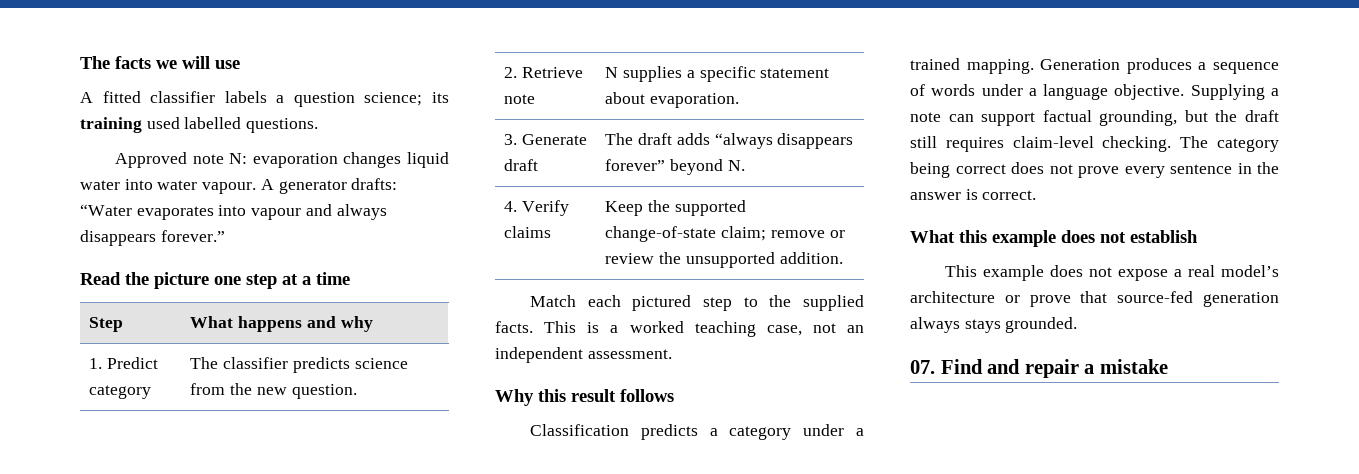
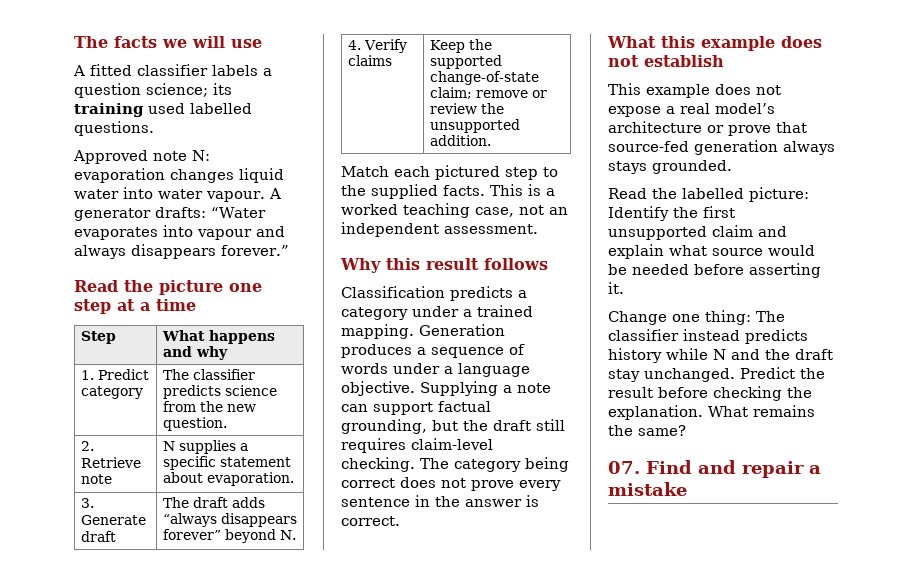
(1078, 325) none -> [608,187,809,202] [608,206,735,221] [608,225,787,240] [608,244,815,259] [608,263,821,278] [608,282,624,294] [608,310,785,325] [608,329,808,344] [608,348,833,363] [608,367,825,382] [608,386,812,401] [608,405,815,420] [608,425,686,436] // Read the labelled picture: Identify the first unsupported claim and explain what source would be needed before asserting it. // Change one thing: The classifier instead predicts history while N and the draft stay unchanged. Predict the result before checking the explanation. What remains the same?

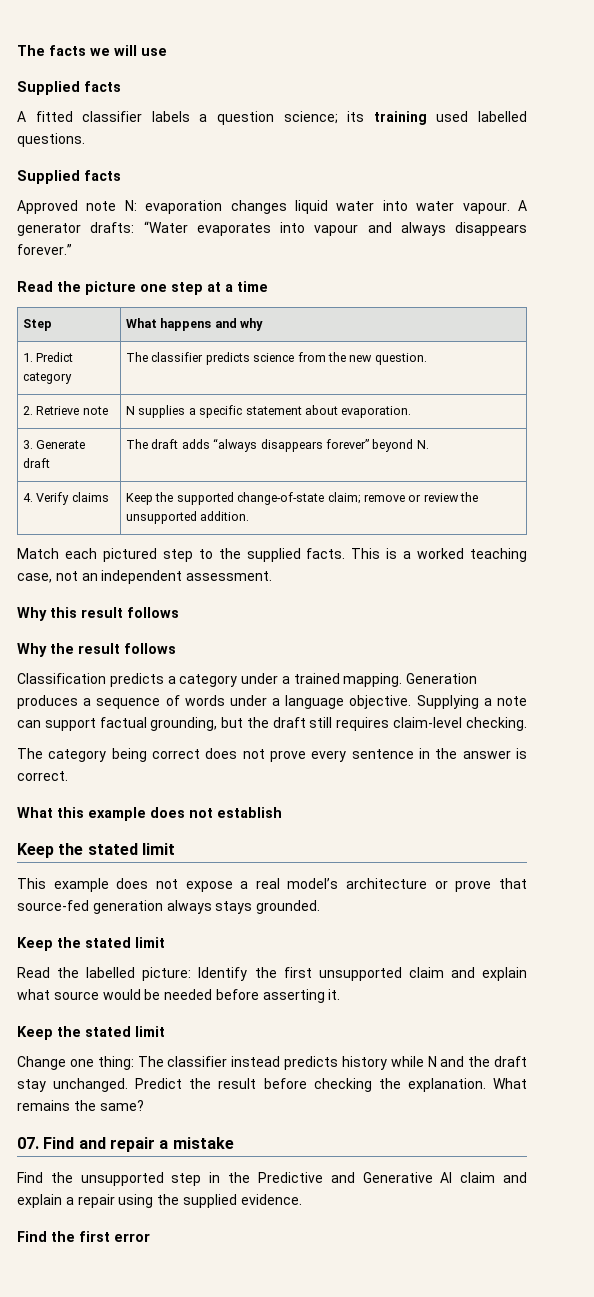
(262, 43) none -> [17,81,121,95] // Supplied facts
(154, 128) none -> [17,170,121,184] // Supplied facts
(548, 264) none -> [17,643,176,657] // Why the result follows
(415, 464) none -> (527, 724) //
(724, 61) none -> [17,843,175,858] // Keep the stated limit
(732, 167) none -> [17,937,165,951] // Keep the stated limit
(624, 288) none -> [17,1026,165,1040] // Keep the stated limit
(687, 489) none -> [17,1172,527,1186] [17,1194,302,1208] [17,1231,150,1242] // Find the unsupported step in the Predictive and Generative AI claim and explain a repair using the supplied evidence. // Find the first error

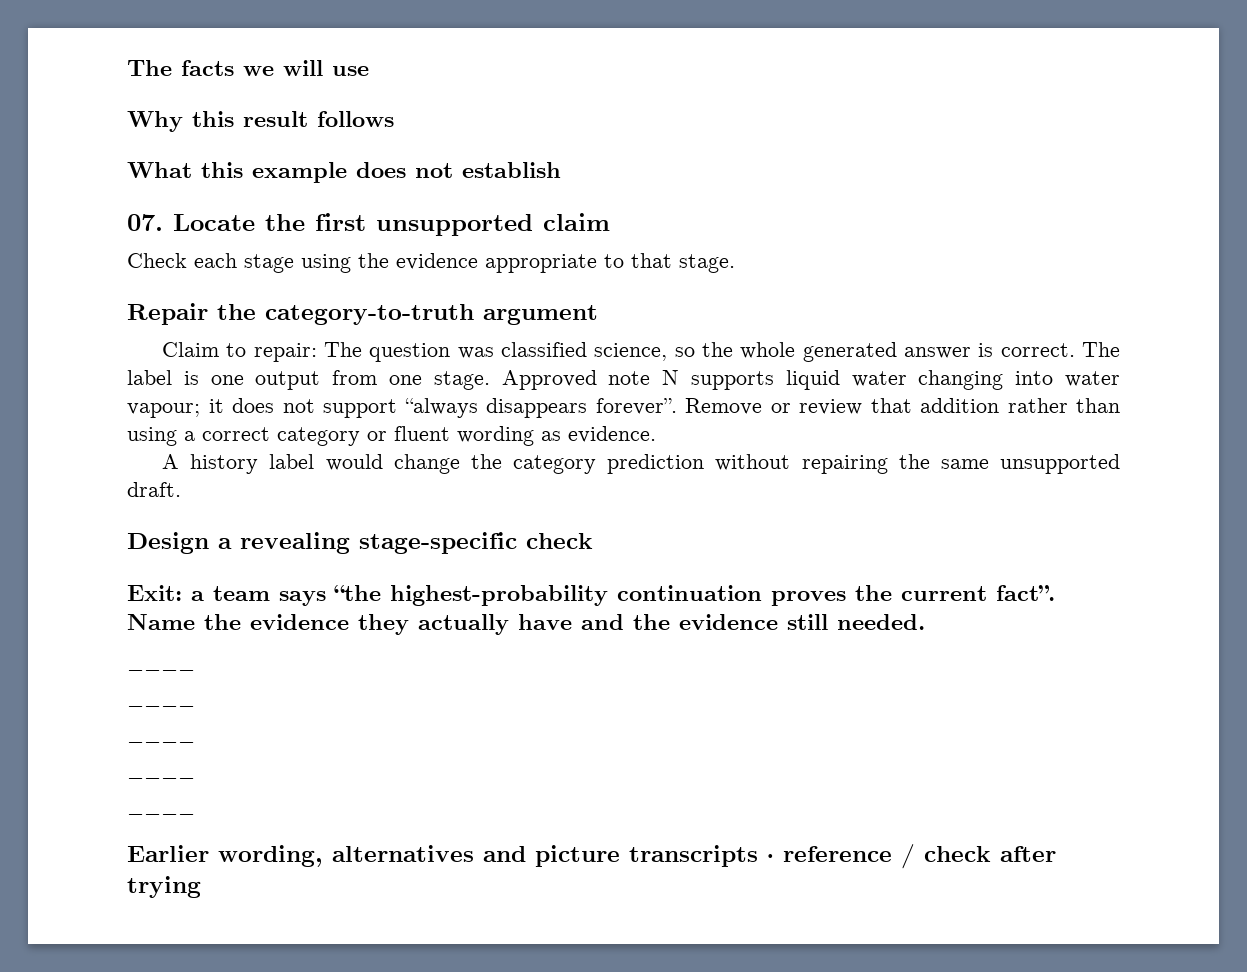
[17,81,121,95] [17,111,528,125] [17,133,85,147] [17,170,121,184] [17,200,527,214] [17,221,527,236] [17,244,72,255] [17,281,268,295] [23,319,53,331] [126,318,264,331] [23,352,74,362] [23,372,73,384] [126,352,427,365] [23,406,108,415] [126,405,412,418] [23,440,86,449] [23,458,51,468] [126,438,429,452] [23,492,109,505] [126,492,479,505] [126,511,250,524] [17,548,527,562] [17,570,273,584] [17,607,179,621] [17,643,176,657] [17,673,478,687] [17,695,527,709] [17,717,527,731] [17,748,527,762] [17,771,68,781] Supplied facts // A fitted classifier labels a question science; its training used labelled questions. // Supplied facts // Approved note N: evaporation changes liquid water into water vapour. A generator drafts: “Water evaporates into vapour and always disappears forever.” // Read the picture one step at a time // Step | What happens and why // 1. Predict category | The classifier predicts science from the new question. // 2. Retrieve note | N supplies a specific statement about evaporation. // 3. Generate draft | The draft adds “always disappears forever” beyond N. // 4. Verify claims | Keep the supported change-of-state claim; remove or review the unsupported addition. // Match each pictured step to the supplied facts. This is a worked teaching case, not an independent assessment. // Why this result follows // Why the result follows // Classification predicts a category under a trained mapping. Generation produces a sequence of words under a language objective. Supplying a note can support factual grounding, but the draft still requires claim-level checking. // The category being correct does not prove every sentence in the answer is correct. -> [127,111,394,132] Why this result follows
[17,843,175,858] [17,878,527,892] [17,900,321,914] [17,937,165,951] [17,967,528,981] [17,989,341,1003] [17,1026,165,1040] [17,1056,527,1070] [17,1078,527,1092] [17,1100,144,1111] [17,1137,234,1152] [17,1172,527,1186] [17,1194,302,1208] [17,1231,150,1242] Keep the stated limit // This example does not expose a real model’s architecture or prove that source-fed generation always stays grounded. // Keep the stated limit // Read the labelled picture: Identify the first unsupported claim and explain what source would be needed before asserting it. // Keep the stated limit // Change one thing: The classifier instead predicts history while N and the draft stay unchanged. Predict the result before checking the explanation. What remains the same? // 07. Find and repair a mistake // Find the unsupported step in the Predictive and Generative AI claim and explain a repair using the supplied evidence. // Find the first error -> [127,213,610,236] [127,253,735,273] [127,303,598,325] [162,342,1121,362] [127,370,1120,390] [127,398,1120,418] [127,426,656,446] [162,454,1120,474] [127,482,181,497] [127,532,593,554] [127,585,1055,606] [127,614,925,635] [127,666,195,671] [127,702,195,707] [127,738,195,743] [127,774,195,779] [127,810,195,815] [127,844,1056,869] [127,876,201,898] 07. Locate the first unsupported claim // Check each stage using the evidence appropriate to that stage. // Repair the category-to-truth argument // Claim to repair: The question was classified science, so the whole generated answer is correct. The label is one output from one stage. Approved note N supports liquid water changing into water vapour; it does not support “always disappears forever”. Remove or review that addition rather than using a correct category or fluent wording as evidence. // A history label would change the category prediction without repairing the same unsupported draft. // Design a revealing stage-specific check // Exit: a team says “the highest-probability continuation proves the current fact”. Name the evidence they actually have and the evidence still needed. // ____ // ____ // ____ // ____ // ____ // Earlier wording, alternatives and picture transcripts · reference / check after trying

